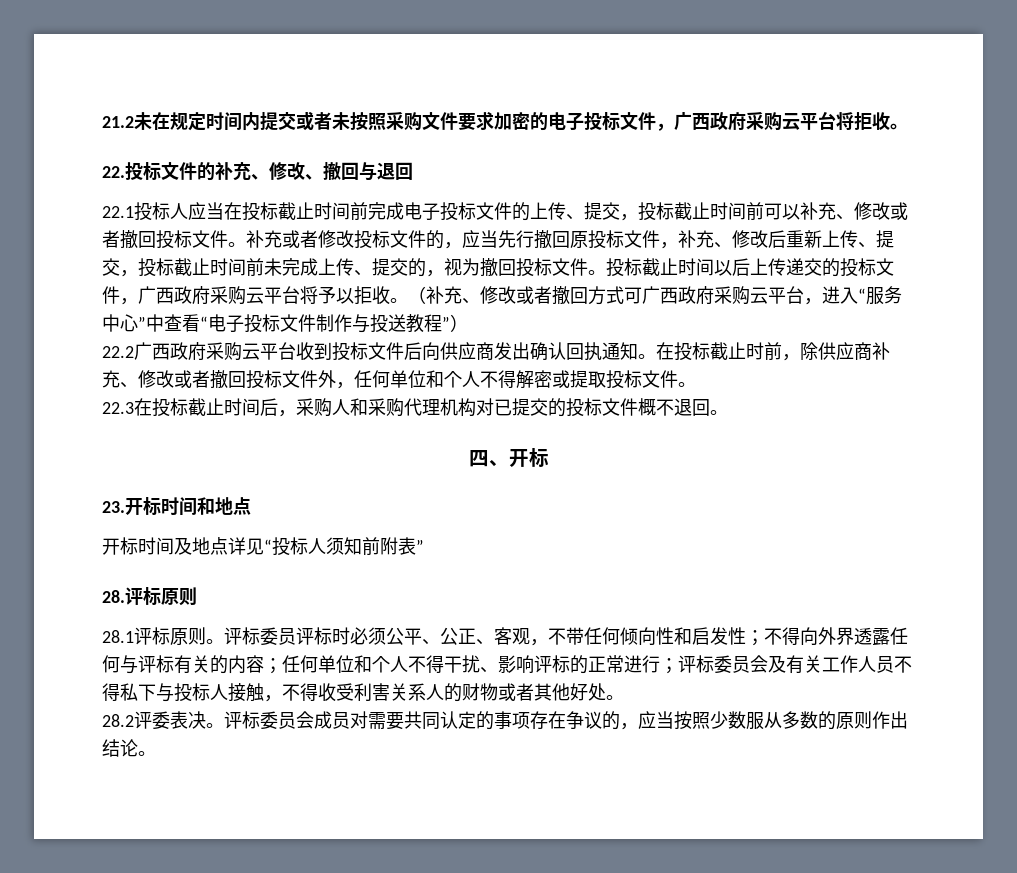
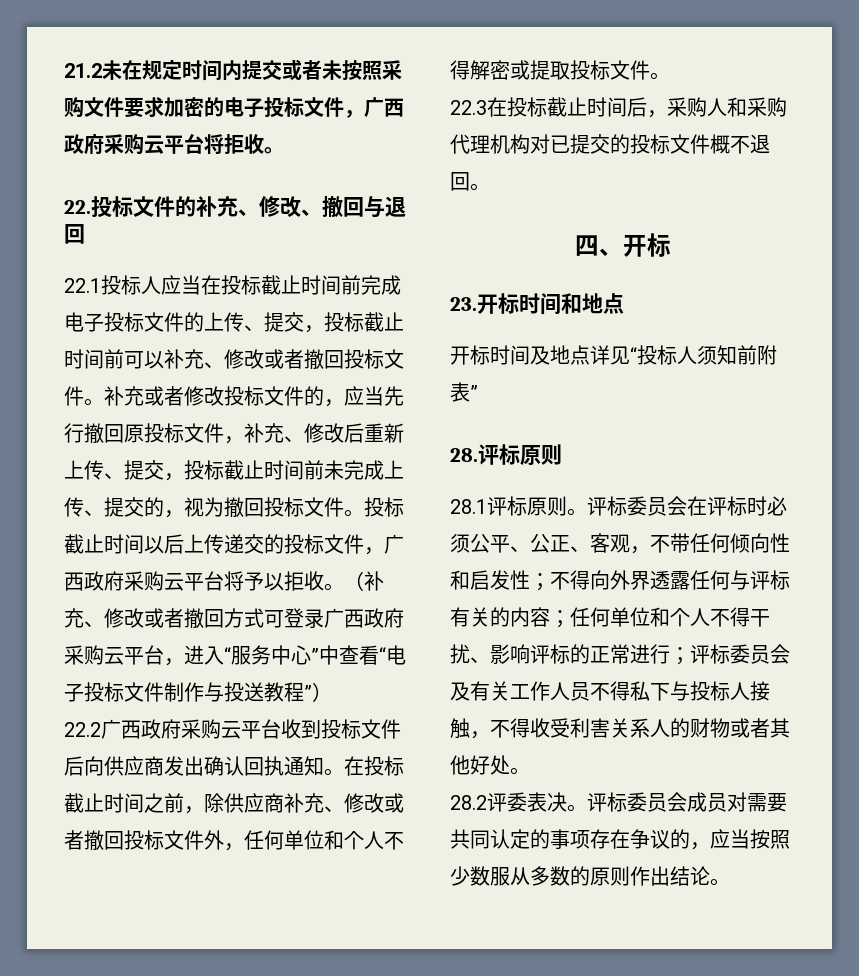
(642, 295) none -> [284,608,324,628] 登录
(764, 351) none -> [124,793,164,813] 间之
(296, 636) none -> [667,496,707,516] 会在

